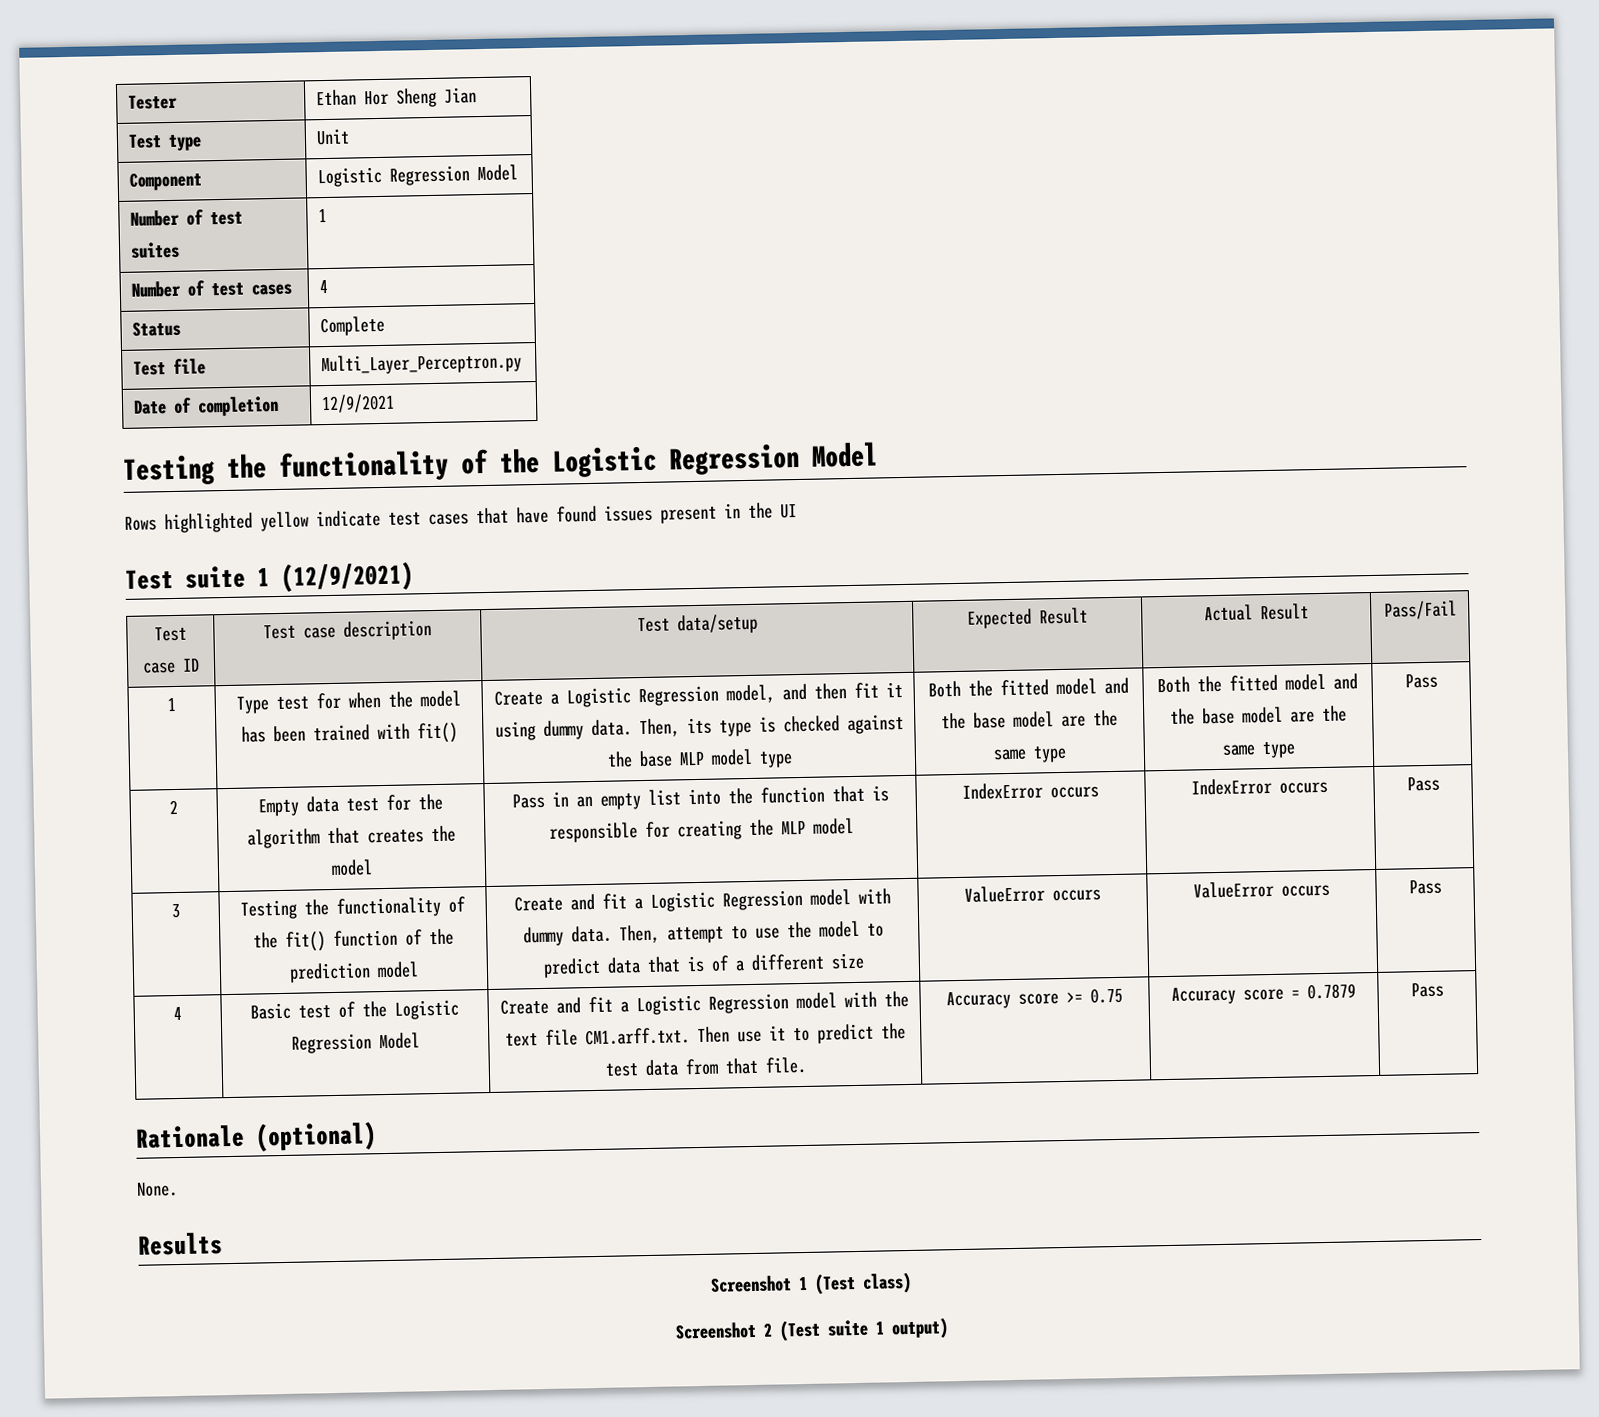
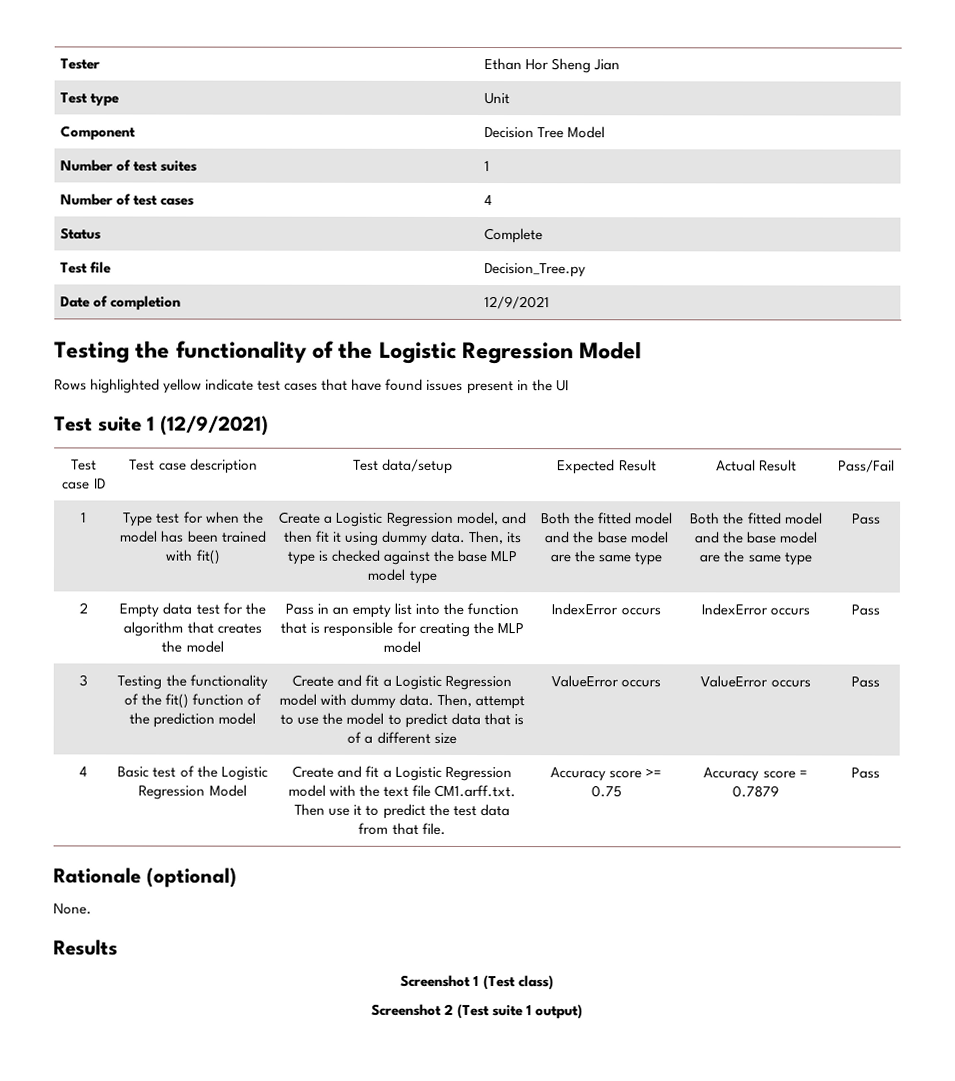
[317,165,471,188] Logistic Regression -> [484,127,565,139] Decision Tree
[321,352,523,376] Multi_Layer_Perceptron.py -> [484,263,587,278] Decision_Tree.py

